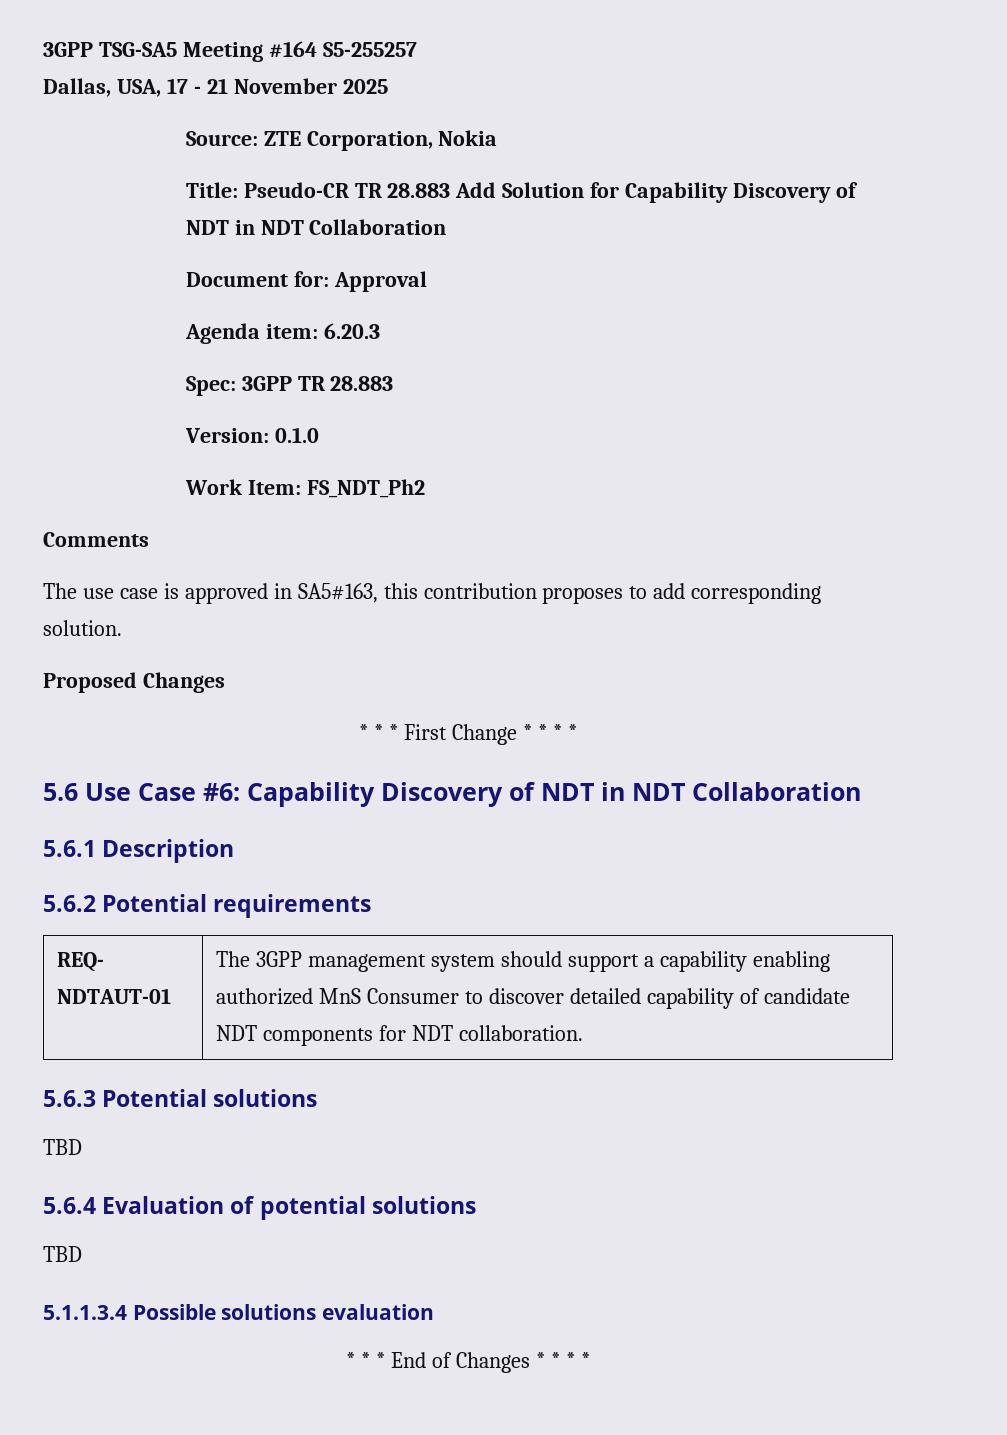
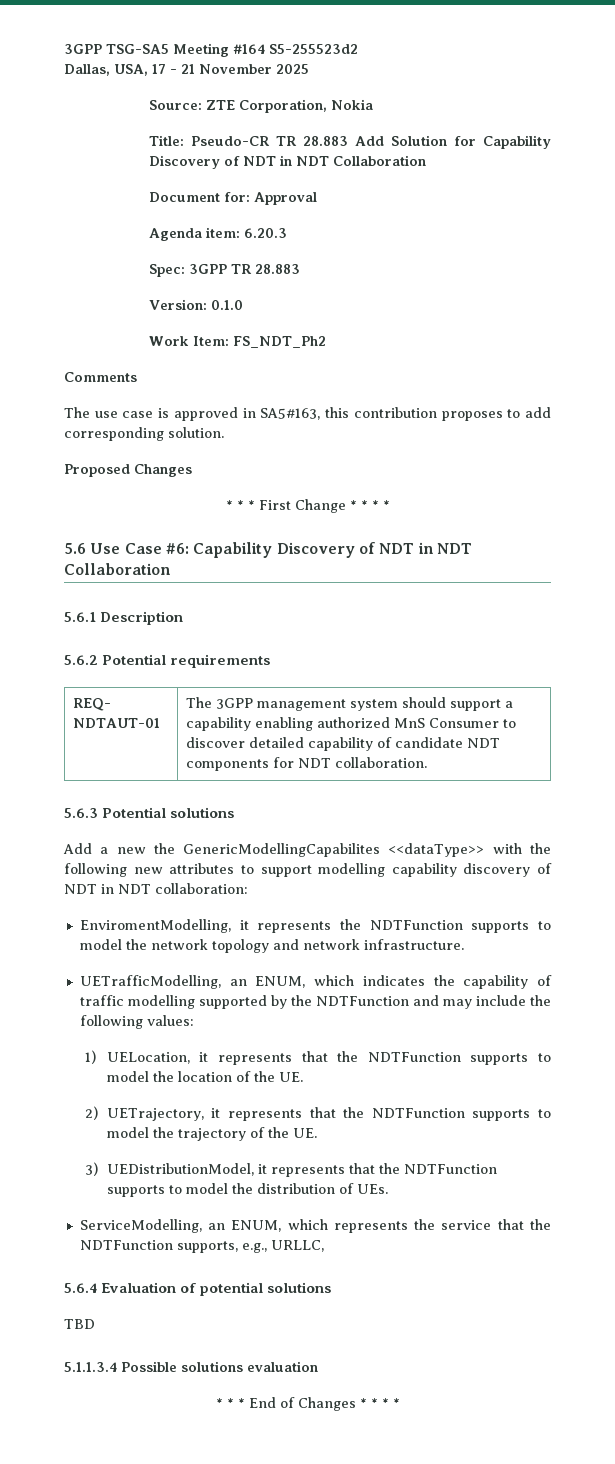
[322,42,417,57] S5-255257 -> [269,44,358,54] S5-255523d2
[43,1139,82,1155] TBD -> [63,843,551,857] [64,863,552,877] [64,883,248,894] [79,919,551,933] [79,939,464,953] [79,975,552,989] [79,995,551,1009] [79,1015,194,1029] [85,1050,551,1065] [106,1071,303,1082] [85,1106,551,1121] [106,1127,317,1141] [85,1162,497,1177] [106,1183,388,1197] [79,1219,552,1233] [79,1240,324,1253] Add a new the GenericModellingCapabilites <<dataType>> with the following new attributes to support modelling capability discovery of NDT in NDT collaboration: // EnviromentModelling, it represents the NDTFunction supports to model the network topology and network infrastructure. // UETrafficModelling, an ENUM, which indicates the capability of traffic modelling supported by the NDTFunction and may include the following values: // 1) UELocation, it represents that the NDTFunction supports to model the location of the UE. // 2) UETrajectory, it represents that the NDTFunction supports to model the trajectory of the UE. // 3) UEDistributionModel, it represents that the NDTFunction supports to model the distribution of UEs. // ServiceModelling, an ENUM, which represents the service that the NDTFunction supports, e.g., URLLC,

